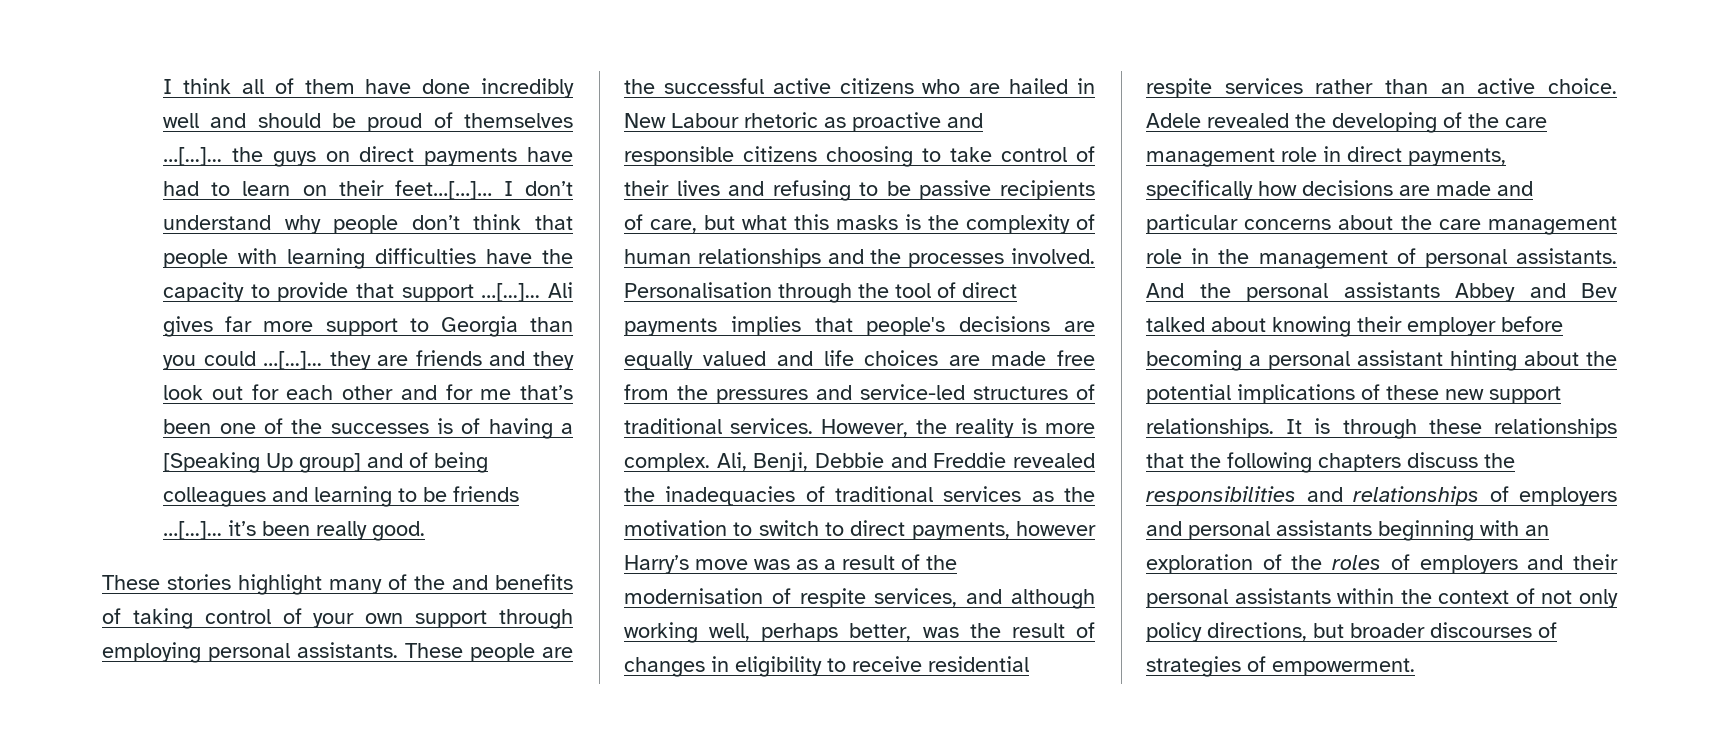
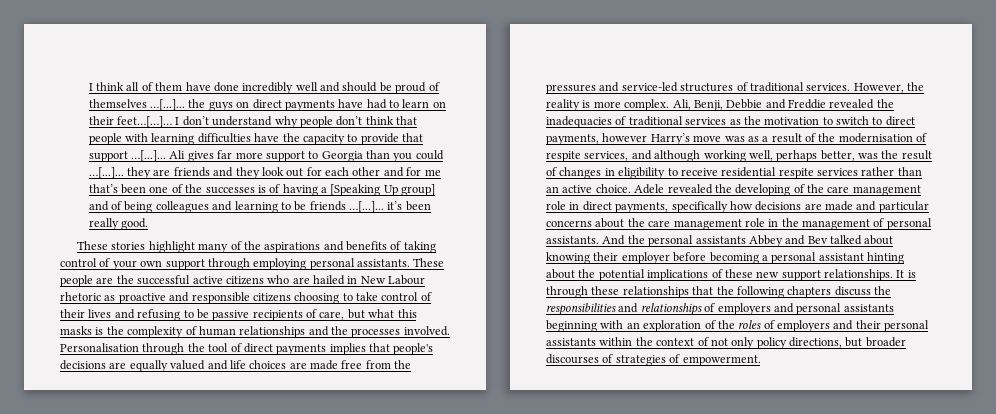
(445, 582) none -> [264,242,321,253] aspirations

